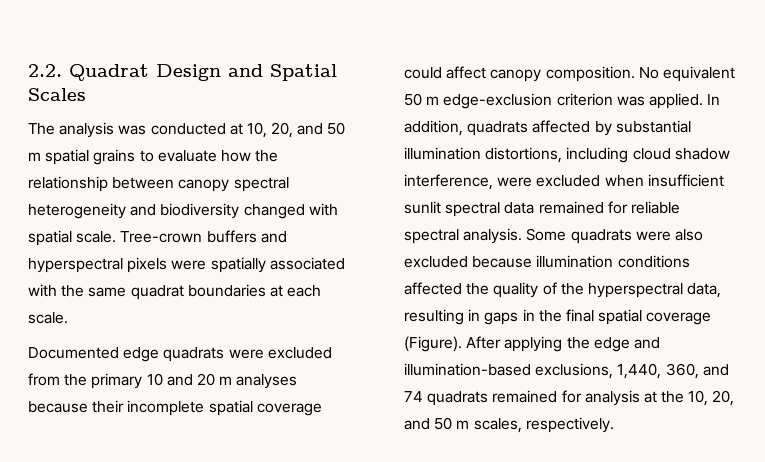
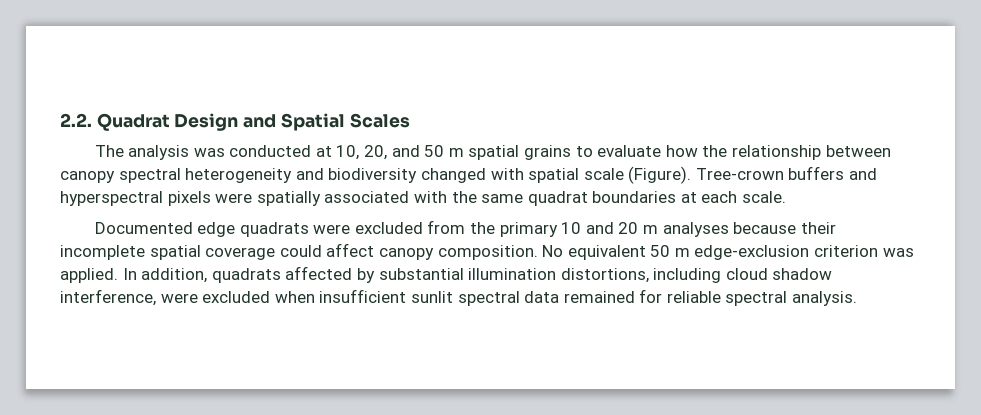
[76,231,117,243] scale. -> [583,166,692,184] scale (Figure).
[526,228,703,244] [404,255,690,268] [404,282,722,298] [404,309,712,325] [404,336,660,352] [404,363,729,379] [404,390,735,406] [404,417,614,433] Some quadrats were also excluded because illumination conditions affected the quality of the hyperspectral data, resulting in gaps in the final spatial coverage (Figure). After applying the edge and illumination-based exclusions, 1,440, 360, and 74 quadrats remained for analysis at the 10, 20, and 50 m scales, respectively. -> (858, 298) none

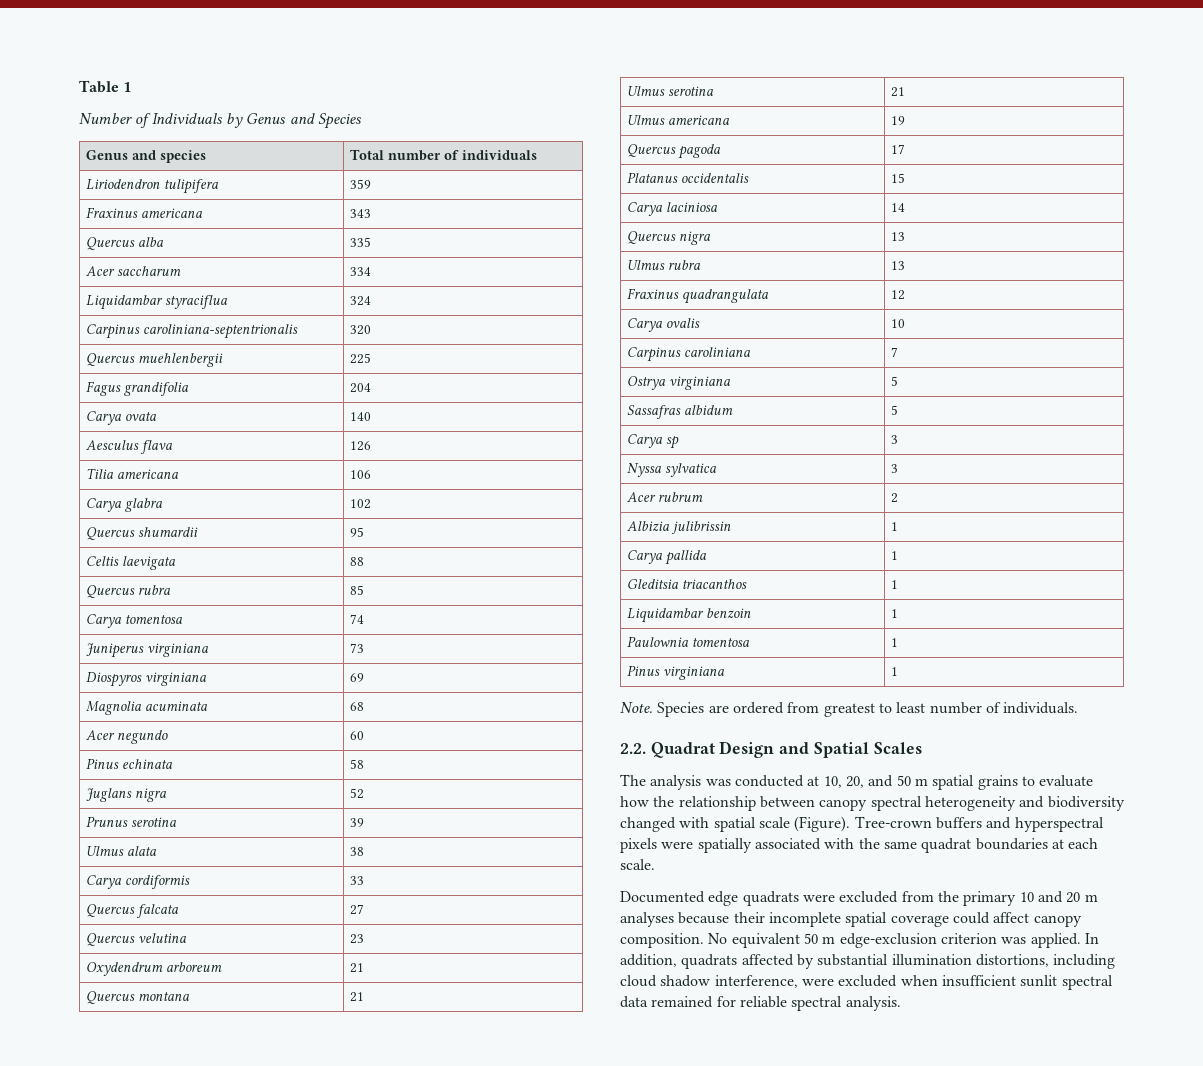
(60, 120) none -> [79,80,132,93] [79,113,362,129] [85,150,206,163] [349,149,537,161] [85,179,219,194] [349,179,371,189] [85,207,203,218] [349,209,371,218] [85,237,164,250] [349,237,371,247] [85,266,181,276] [349,267,371,276] [85,295,228,310] [349,296,371,306] [85,324,298,339] [349,325,371,335] [85,353,223,367] [349,353,371,364] [85,381,189,396] [349,383,371,393] [85,411,157,425] [349,412,371,421] [85,440,173,454] [349,441,371,451] [85,468,179,479] [349,470,371,479] [85,498,163,512] [349,499,371,509] [85,527,198,540] [349,527,364,537] [85,556,176,570] [349,557,364,566] [85,585,171,598] [349,585,364,595] [85,614,183,628] [349,614,364,624] [85,643,209,658] [349,643,364,653] [85,672,207,687] [349,673,364,682] [85,701,208,715] [349,702,364,711] [85,730,168,744] [349,731,364,740] [85,758,173,769] [349,759,364,769] [85,788,167,802] [349,788,364,799] [85,816,177,827] [349,818,364,827] [85,846,157,856] [349,847,364,856] [85,875,190,889] [349,876,364,885] [85,904,179,918] [349,904,364,915] [85,933,187,946] [349,934,364,944] [85,962,222,976] [349,963,364,973] [85,991,190,1004] [349,992,364,1002] [626,86,714,96] [890,87,905,97] [626,115,730,125] [890,116,905,125] [626,144,721,159] [890,144,905,154] [626,172,749,183] [890,173,905,183] [626,202,718,216] [890,203,905,212] [626,231,711,245] [890,232,905,241] [626,260,701,270] [890,261,905,270] [626,288,769,304] [890,290,905,300] [626,318,700,332] [890,319,905,328] [626,347,751,362] [890,347,898,357] [626,376,731,390] [890,376,898,386] [626,405,733,419] [890,405,898,415] [626,434,679,449] [890,435,898,444] [626,463,717,477] [890,464,898,473] [626,492,703,502] [890,493,898,503] [626,521,731,534] [890,522,898,531] [626,550,707,565] [890,551,898,560] [626,579,747,589] [890,580,898,589] [626,608,751,623] [890,609,898,618] [626,636,750,647] [890,638,898,647] [626,665,725,680] [890,667,898,676] [620,702,1079,717] Table 1 // Number of Individuals by Genus and Species // Genus and species | Total number of individuals // Liriodendron tulipifera | 359 // Fraxinus americana | 343 // Quercus alba | 335 // Acer saccharum | 334 // Liquidambar styraciflua | 324 // Carpinus caroliniana-septentrionalis | 320 // Quercus muehlenbergii | 225 // Fagus grandifolia | 204 // Carya ovata | 140 // Aesculus flava | 126 // Tilia americana | 106 // Carya glabra | 102 // Quercus shumardii | 95 // Celtis laevigata | 88 // Quercus rubra | 85 // Carya tomentosa | 74 // Juniperus virginiana | 73 // Diospyros virginiana | 69 // Magnolia acuminata | 68 // Acer negundo | 60 // Pinus echinata | 58 // Juglans nigra | 52 // Prunus serotina | 39 // Ulmus alata | 38 // Carya cordiformis | 33 // Quercus falcata | 27 // Quercus velutina | 23 // Oxydendrum arboreum | 21 // Quercus montana | 21 // Ulmus serotina | 21 // Ulmus americana | 19 // Quercus pagoda | 17 // Platanus occidentalis | 15 // Carya laciniosa | 14 // Quercus nigra | 13 // Ulmus rubra | 13 // Fraxinus quadrangulata | 12 // Carya ovalis | 10 // Carpinus caroliniana | 7 // Ostrya virginiana | 5 // Sassafras albidum | 5 // Carya sp | 3 // Nyssa sylvatica | 3 // Acer rubrum | 2 // Albizia julibrissin | 1 // Carya pallida | 1 // Gleditsia triacanthos | 1 // Liquidambar benzoin | 1 // Paulownia tomentosa | 1 // Pinus virginiana | 1 // Note. Species are ordered from greatest to least number of individuals. //

